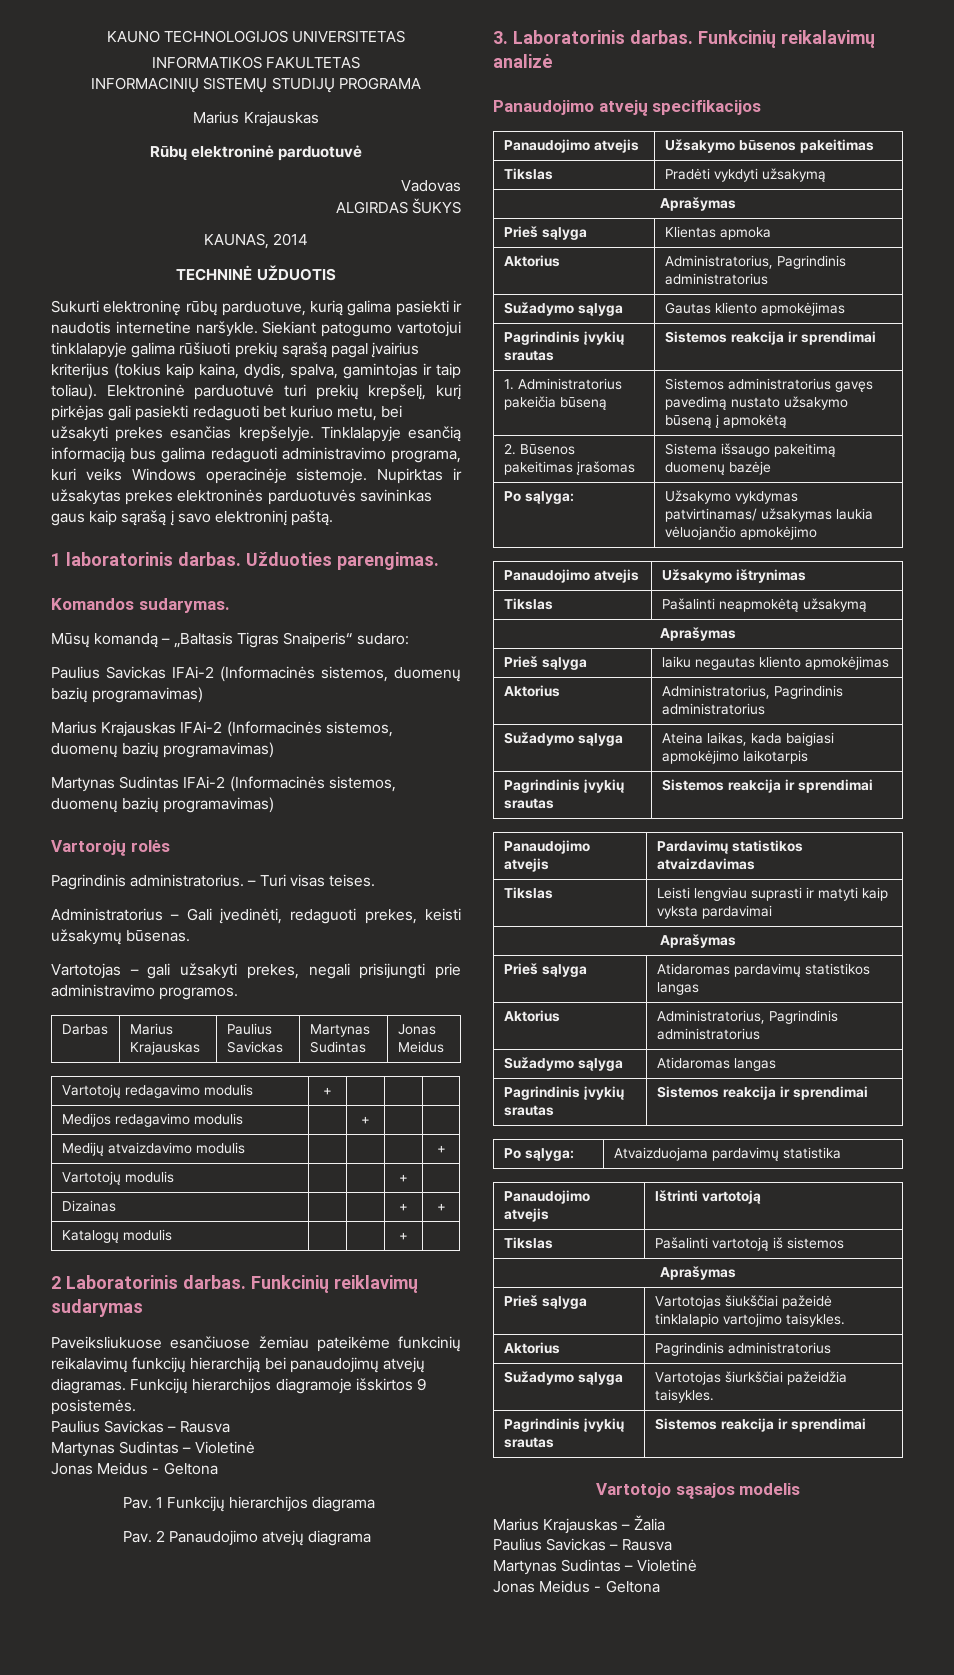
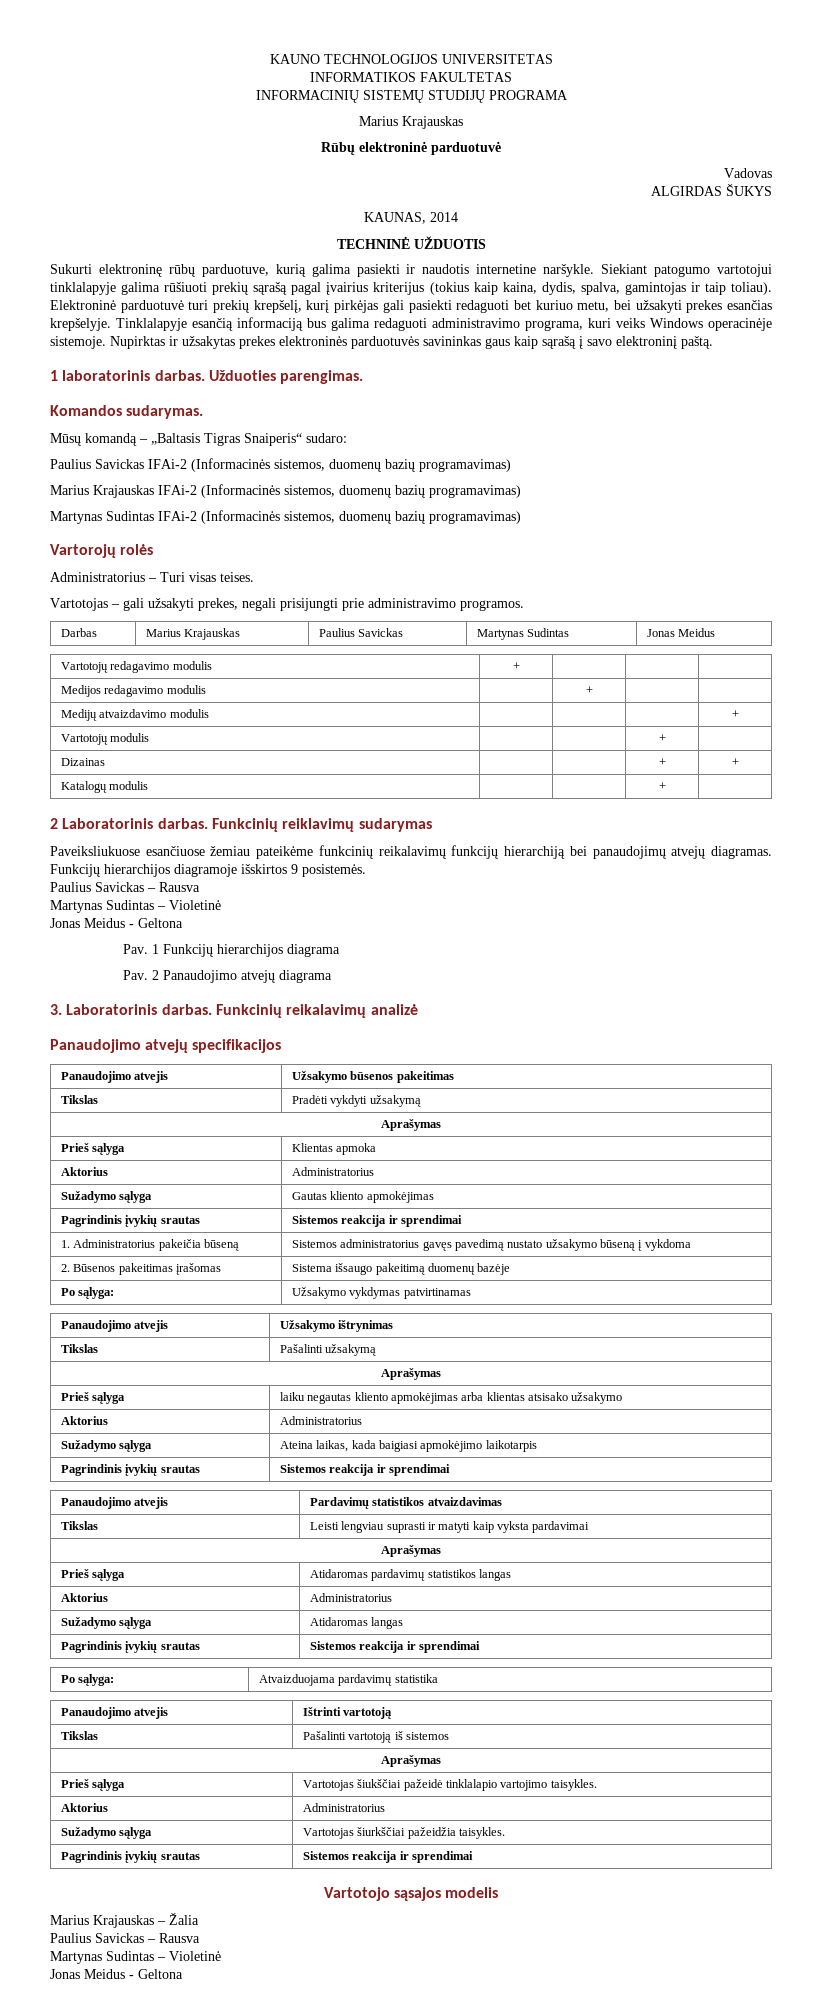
[51,874,245,890] Pagrindinis administratorius. -> [50,572,145,582] Administratorius
[51,908,461,924] [51,929,191,945] // Administratorius – Gali įvedinėti, redaguoti prekes, keisti užsakymų būsenas. -> (254, 577) none
[664,255,846,269] [664,273,768,285] Administratorius, Pagrindinis administratorius -> [291,1167,374,1176] Administratorius
[722,414,787,428] apmokėtą -> [644,1239,691,1251] vykdoma
[664,508,873,522] [664,526,817,540] patvirtinamas/ užsakymas laukia vėluojančio apmokėjimo -> [403,1288,471,1299] patvirtinamas
[718,598,799,612] neapmokėtą -> (323, 1348) none
[503,685,560,697] [661,685,843,699] [661,703,765,715] // Aktorius | Administratorius, Pagrindinis administratorius -> [461,1392,623,1404] [60,1416,108,1425] [279,1416,362,1425] arba klientas atsisako užsakymo // Aktorius | Administratorius
[656,1010,838,1024] [656,1028,760,1040] Administratorius, Pagrindinis administratorius -> [309,1593,392,1602] Administratorius
[654,1342,831,1356] Pagrindinis administratorius -> [302,1803,385,1812] Administratorius

